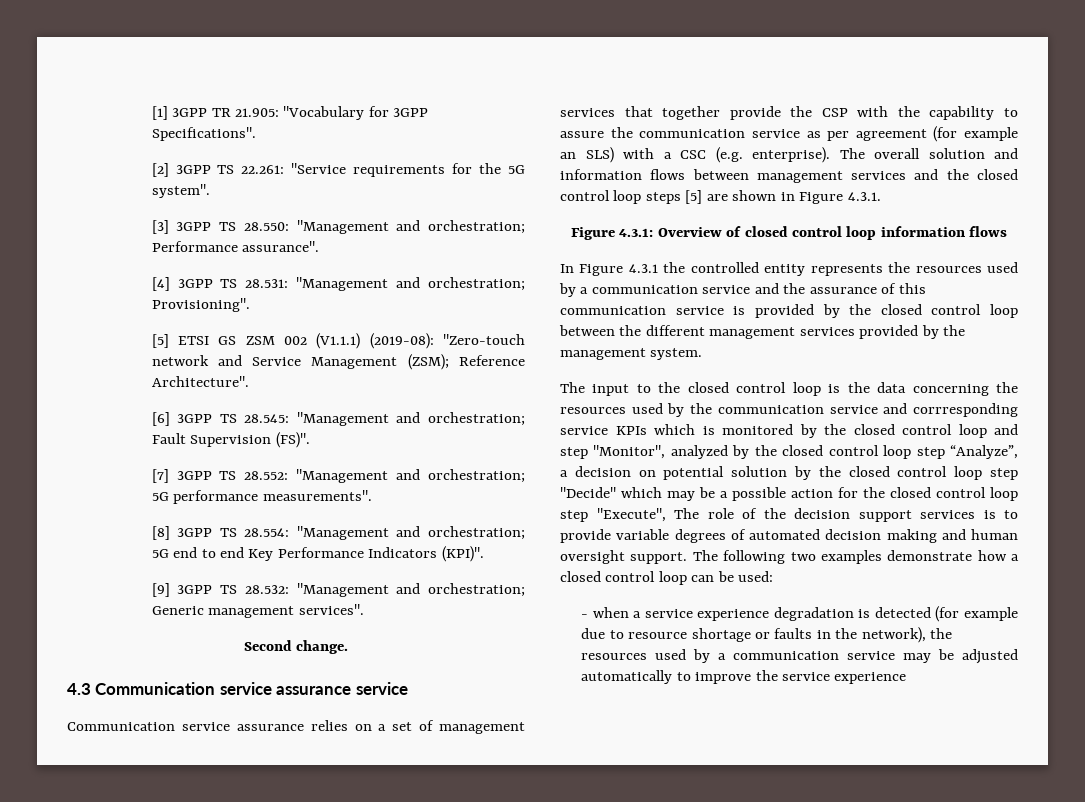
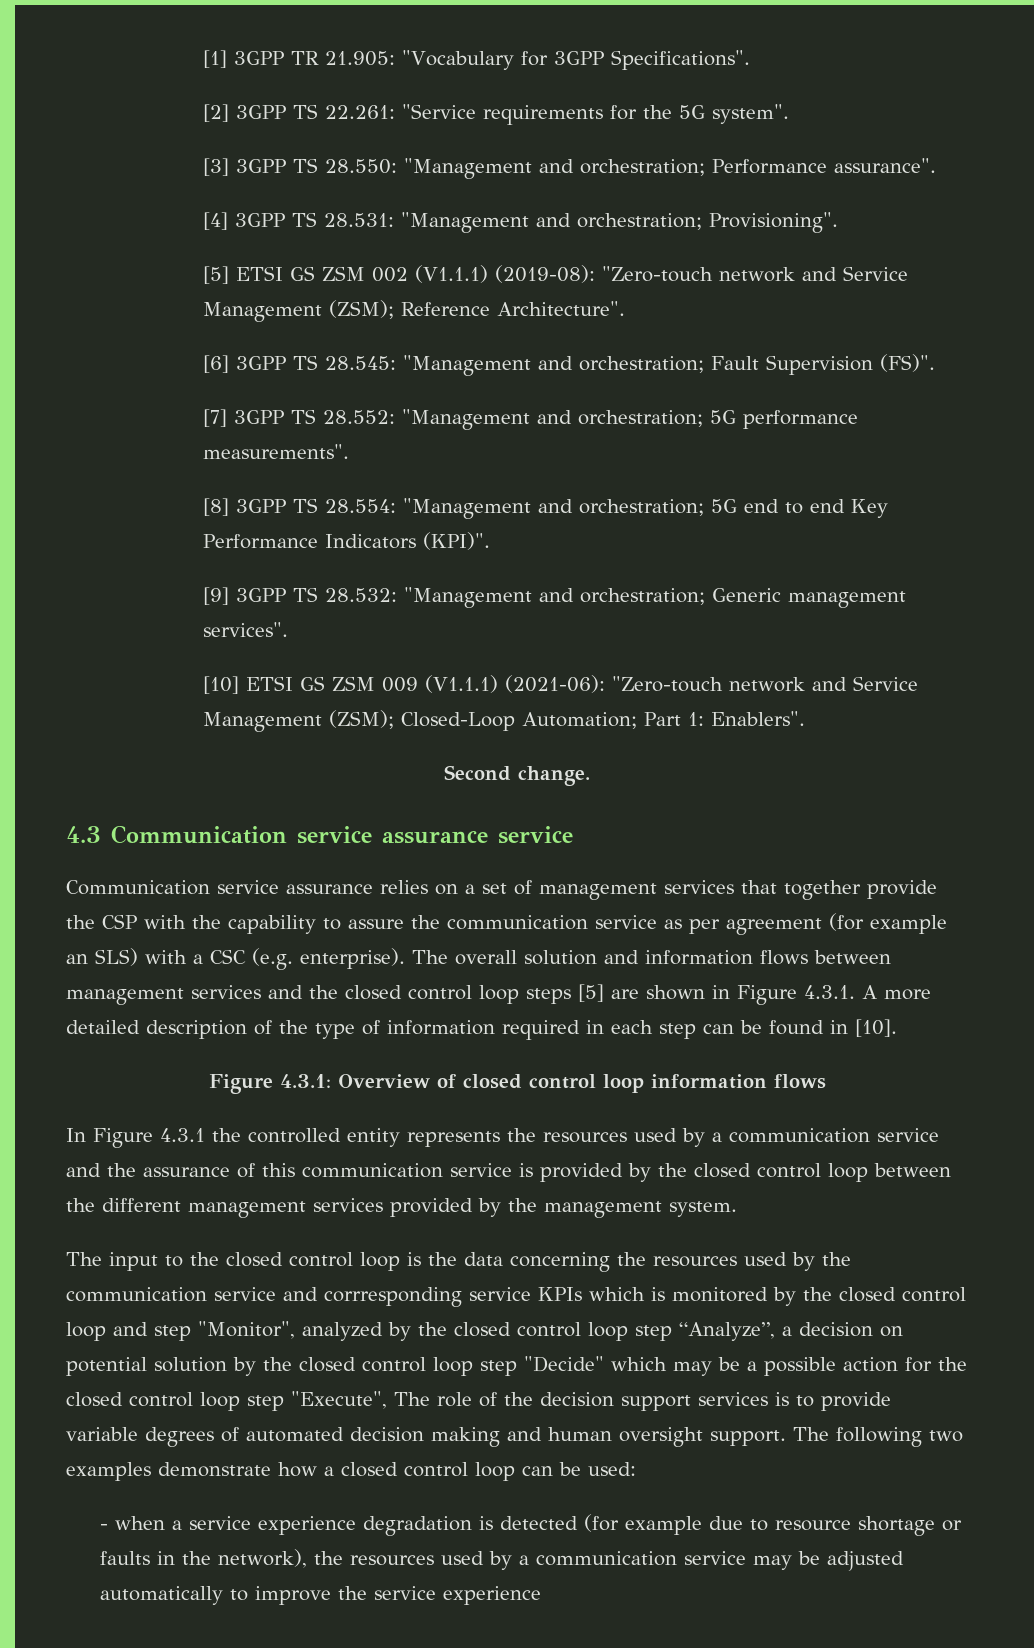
(364, 609) none -> [203,675,919,694] [203,710,806,732] // [10] ETSI GS ZSM 009 (V1.1.1) (2021-06): "Zero-touch network and Service Management (ZSM); Closed-Loop Automation; Part 1: Enablers".
(881, 196) none -> [862,985,931,1000] [66,1019,897,1040] A more detailed description of the type of information required in each step can be found in [10].

